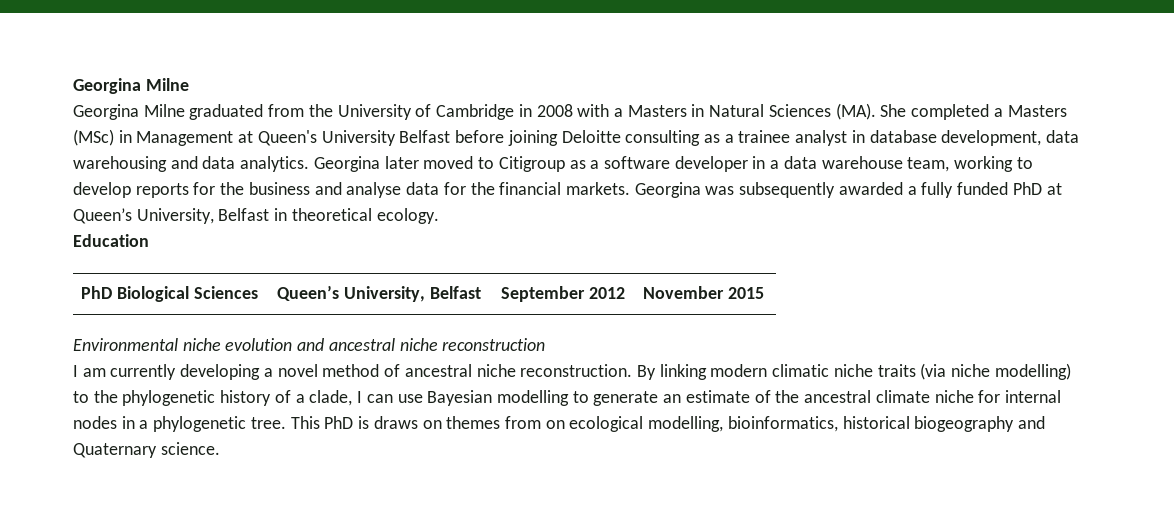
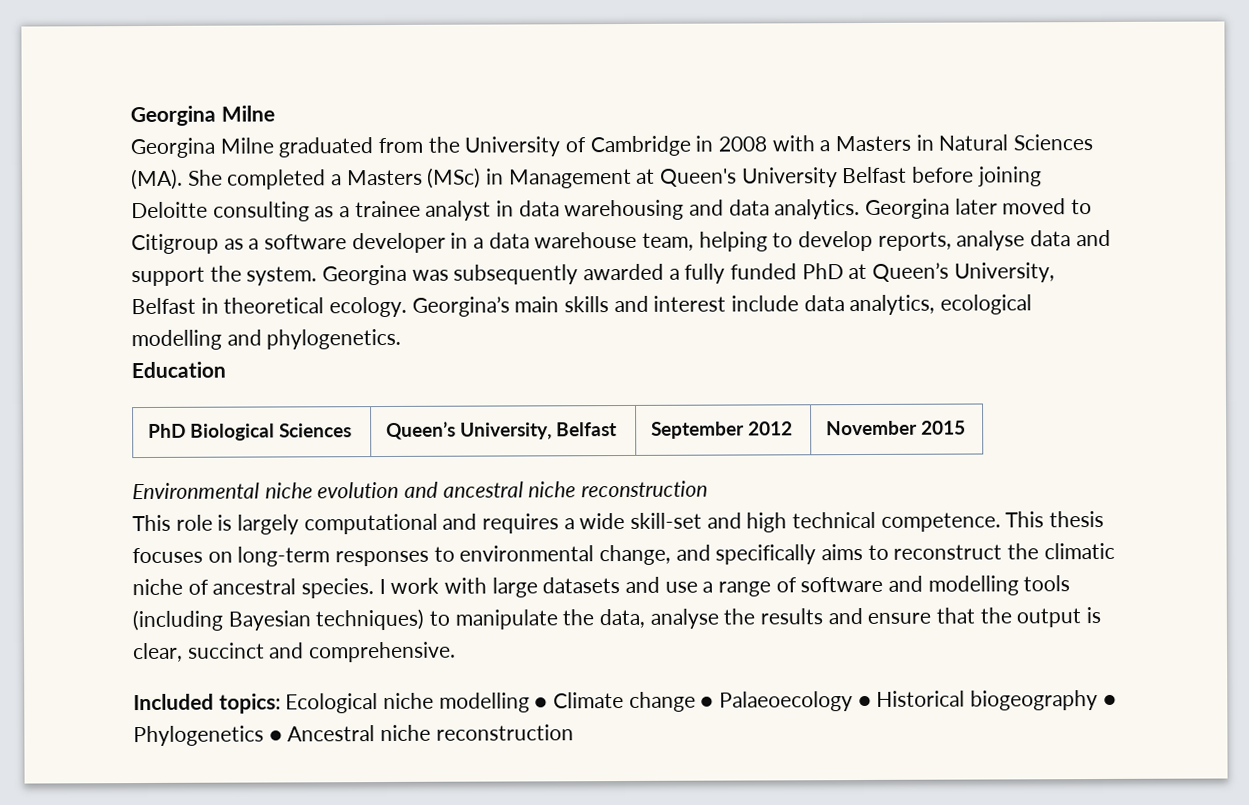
[869,130,1042,146] database development, -> (515, 208) none
[954,156,1014,172] working -> [698,231,768,252] helping
[135,182,630,198] reports for the business and analyse data for the financial markets. -> [877,229,1111,251] [131,265,318,287] reports, analyse data and support the system.
(439, 216) none -> [411,294,1033,317] [131,328,402,351] Georgina’s main skills and interest include data analytics, ecological modelling and phylogenetics.
[73,363,1071,380] [73,390,1061,406] [73,416,1046,432] [73,442,220,458] I am currently developing a novel method of ancestral niche reconstruction. By linking modern climatic niche traits (via niche modelling) to the phylogenetic history of a clade, I can use Bayesian modelling to generate an estimate of the ancestral climate niche for internal nodes in a phylogenetic tree. This PhD is draws on themes from on ecological modelling, bioinformatics, historical biogeography and Quaternary science. -> [132,510,1105,535] [132,542,1115,567] [132,575,1071,599] [132,607,1102,632] [133,641,457,663] [133,690,1117,714] [133,724,574,747] This role is largely computational and requires a wide skill-set and high technical competence. This thesis focuses on long-term responses to environmental change, and specifically aims to reconstruct the climatic niche of ancestral species. I work with large datasets and use a range of software and modelling tools (including Bayesian techniques) to manipulate the data, analyse the results and ensure that the output is clear, succinct and comprehensive. // Included topics: Ecological niche modelling ● Climate change ● Palaeoecology ● Historical biogeography ● Phylogenetics ● Ancestral niche reconstruction

